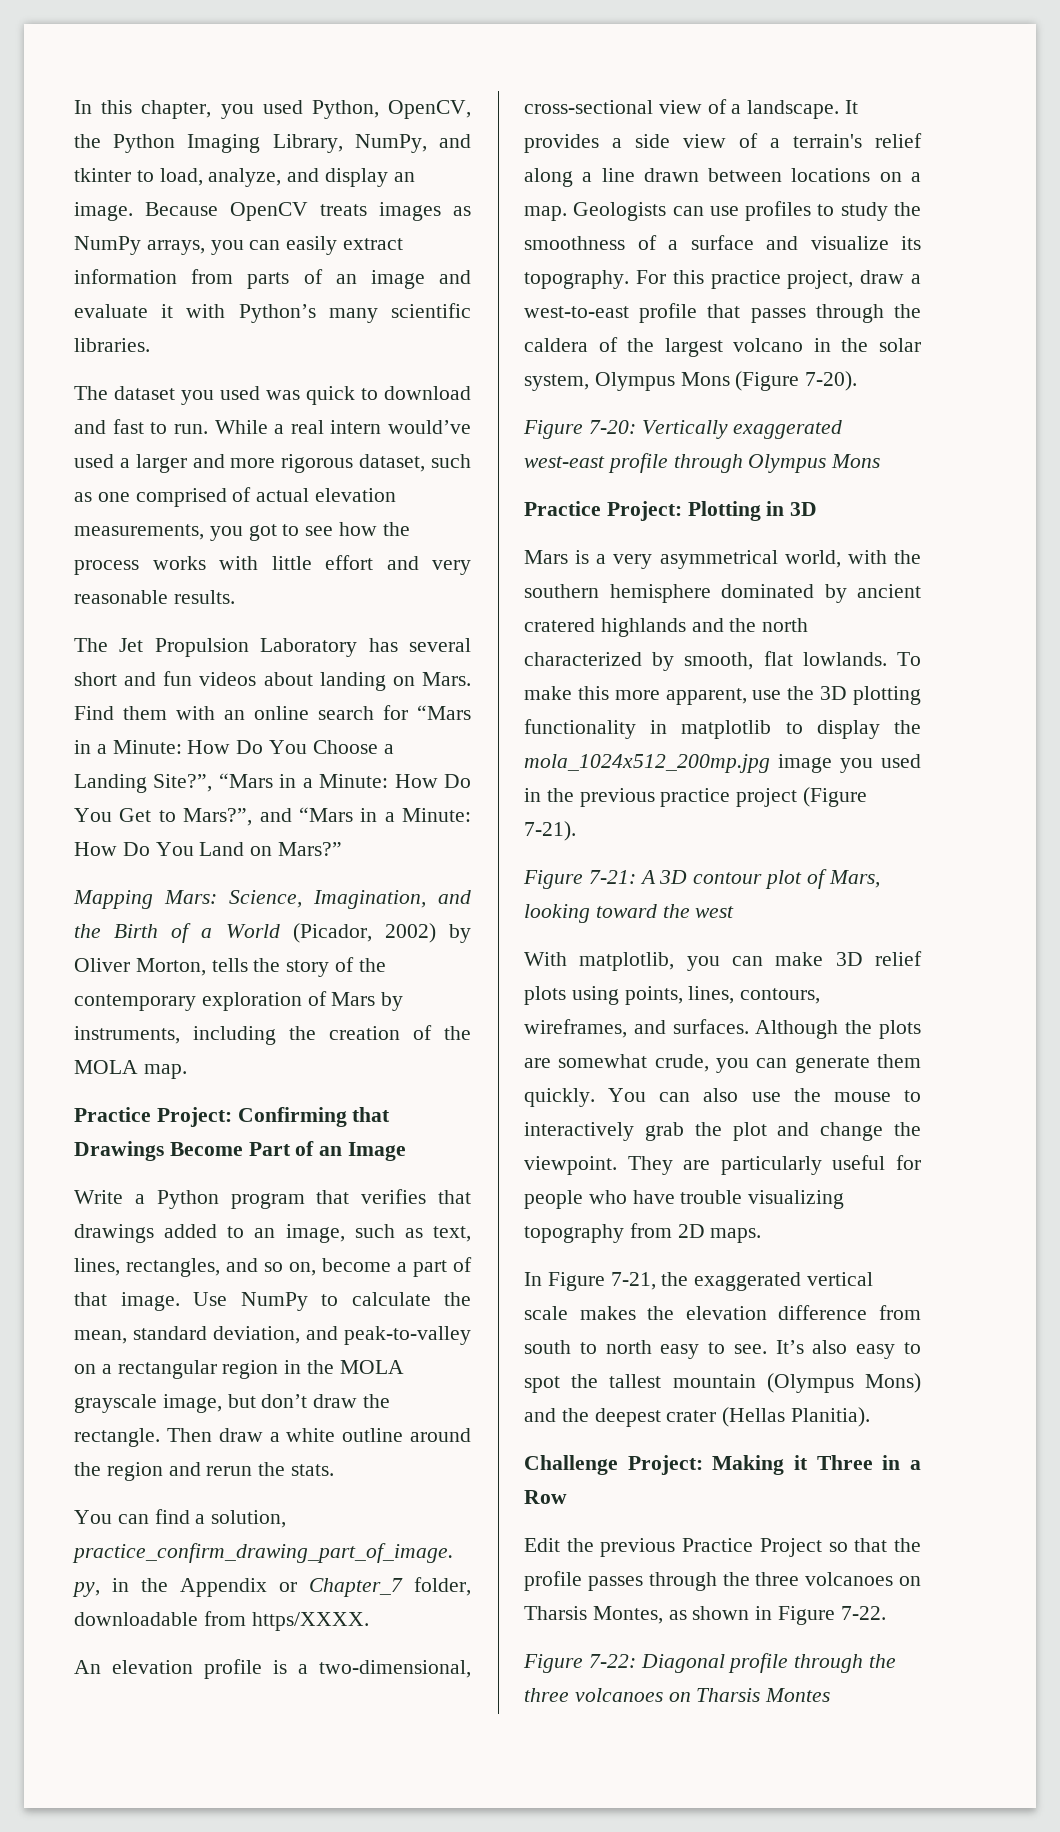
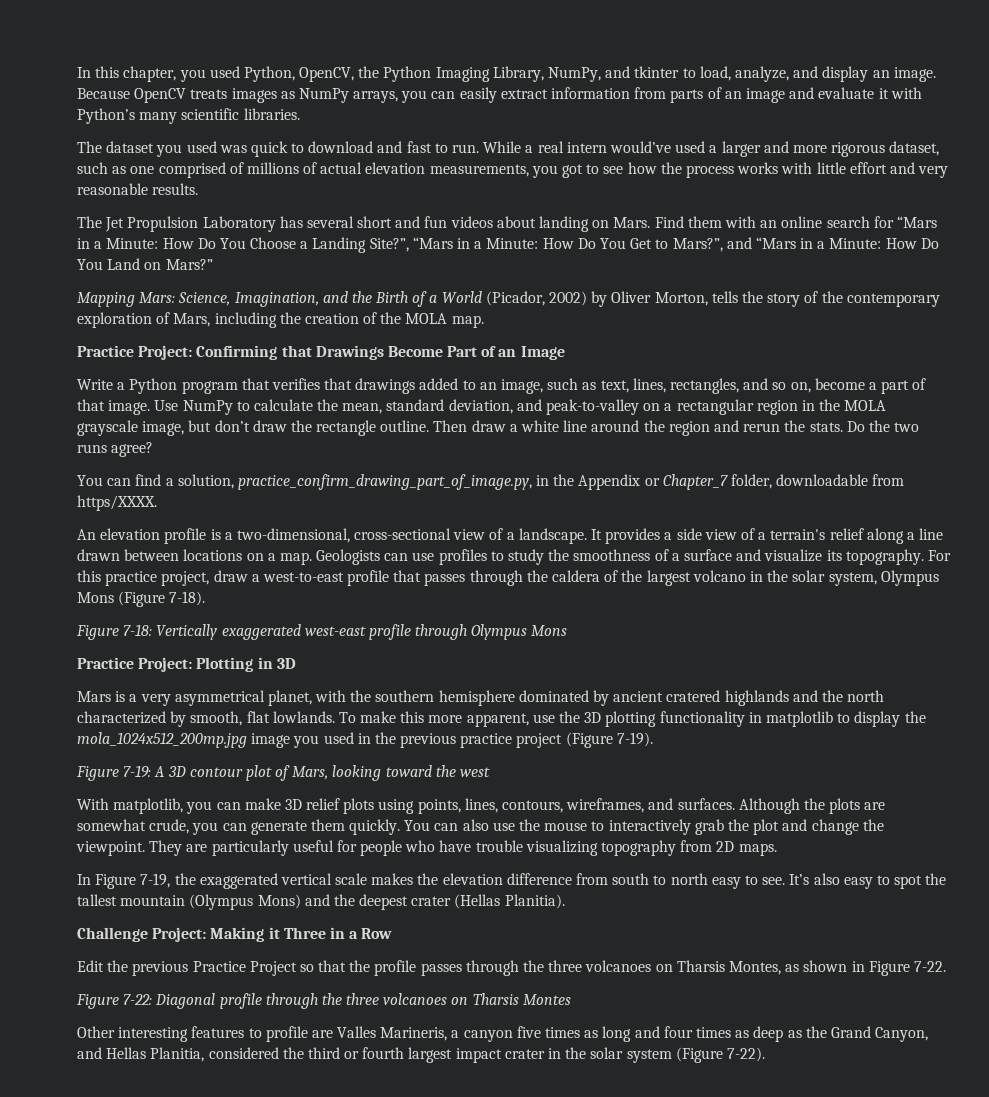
(252, 494) none -> [246,162,318,174] millions of
[331,992,404,1011] [74,1026,180,1044] Mars by instruments, -> [173,313,211,327] Mars,
[74,1428,160,1447] rectangle. -> [316,420,430,436] rectangle outline.
[342,1428,404,1442] outline -> [563,420,588,432] line
(335, 1470) none -> [846,420,920,432] [77,442,154,457] Do the two runs agree?
[805,371,858,391] [523,420,636,439] 7-20). // Figure 7-20: -> [169,591,206,606] [76,624,153,640] 7-18). // Figure 7-18:
[784,550,841,568] world, -> [267,690,312,706] planet,
[524,821,576,841] [523,870,636,889] 7-21). // Figure 7-21: -> [616,732,653,747] [76,765,152,781] 7-19). // Figure 7-19:
[610,1272,656,1290] 7-21, -> [140,873,171,888] 7-19,
(831, 1695) none -> [77,1026,929,1042] [77,1047,765,1063] // Other interesting features to profile are Valles Marineris, a canyon five times as long and four times as deep as the Grand Canyon, and Hellas Planitia, considered the third or fourth largest impact crater in the solar system (Figure 7-22).

